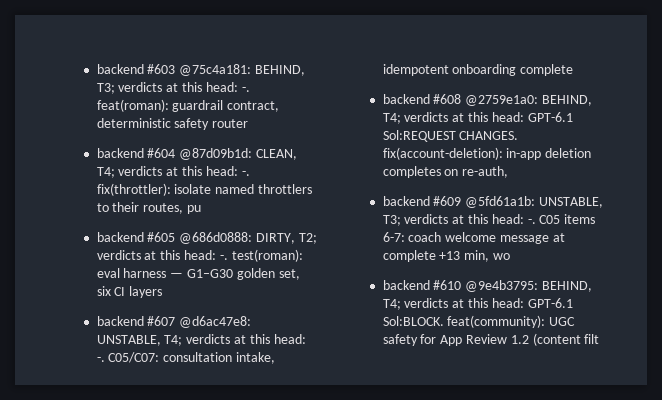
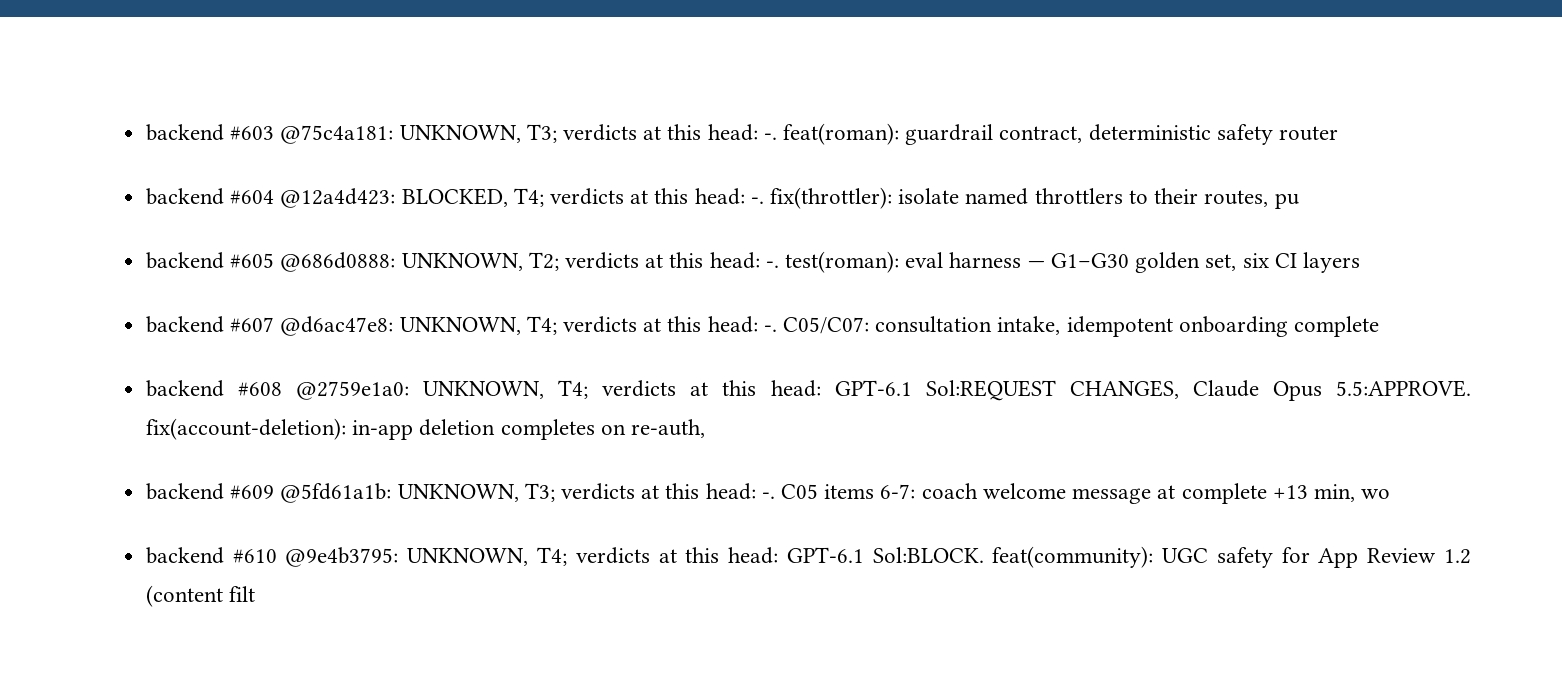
[254,65,305,76] BEHIND, -> [399,125,521,143] UNKNOWN,
[179,148,297,160] @87d09b1d: CLEAN, -> [280,188,508,208] @12a4d423: BLOCKED,
[255,233,295,244] DIRTY, -> [401,253,523,271] UNKNOWN,
[96,335,161,346] UNSTABLE, -> [399,317,521,335] UNKNOWN,
[541,95,592,106] BEHIND, -> [423,381,545,399] UNKNOWN,
[459,131,519,140] CHANGES. -> [1069,380,1471,401] CHANGES, Claude Opus 5.5:APPROVE.
[538,197,603,208] UNSTABLE, -> [397,484,519,502] UNKNOWN,
[541,281,592,292] BEHIND, -> [407,548,529,566] UNKNOWN,

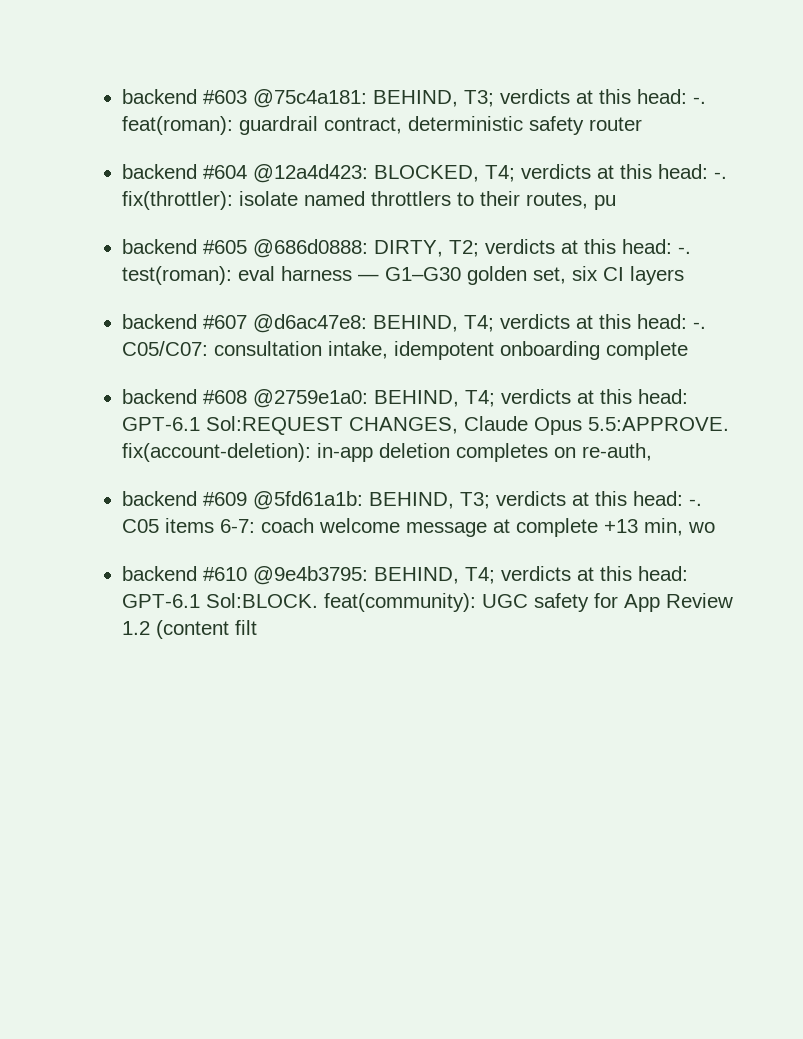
[399,125,521,143] UNKNOWN, -> [373,90,459,107] BEHIND,
[401,253,523,271] UNKNOWN, -> [374,240,444,257] DIRTY,
[399,317,521,335] UNKNOWN, -> [373,315,459,332] BEHIND,
[423,381,545,399] UNKNOWN, -> [374,390,460,407] BEHIND,
[397,484,519,502] UNKNOWN, -> [369,492,455,509] BEHIND,
[407,548,529,566] UNKNOWN, -> [374,567,460,584] BEHIND,

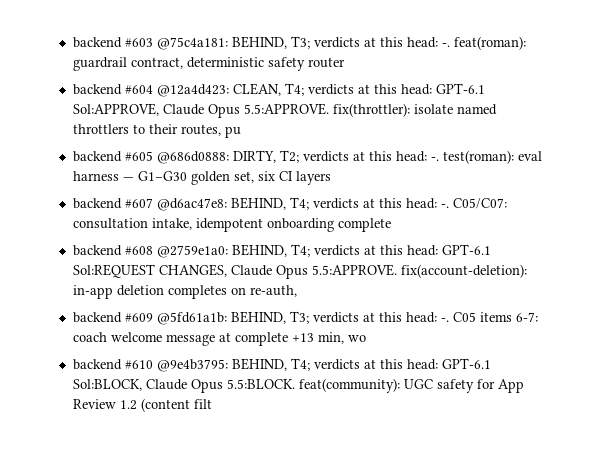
[374,164,728,182] BLOCKED, T4; verdicts at this head: -. -> [232,83,485,96] [72,103,329,118] CLEAN, T4; verdicts at this head: GPT-6.1 Sol:APPROVE, Claude Opus 5.5:APPROVE.
[206,593,319,608] Sol:BLOCK. -> [72,379,295,393] Sol:BLOCK, Claude Opus 5.5:BLOCK.

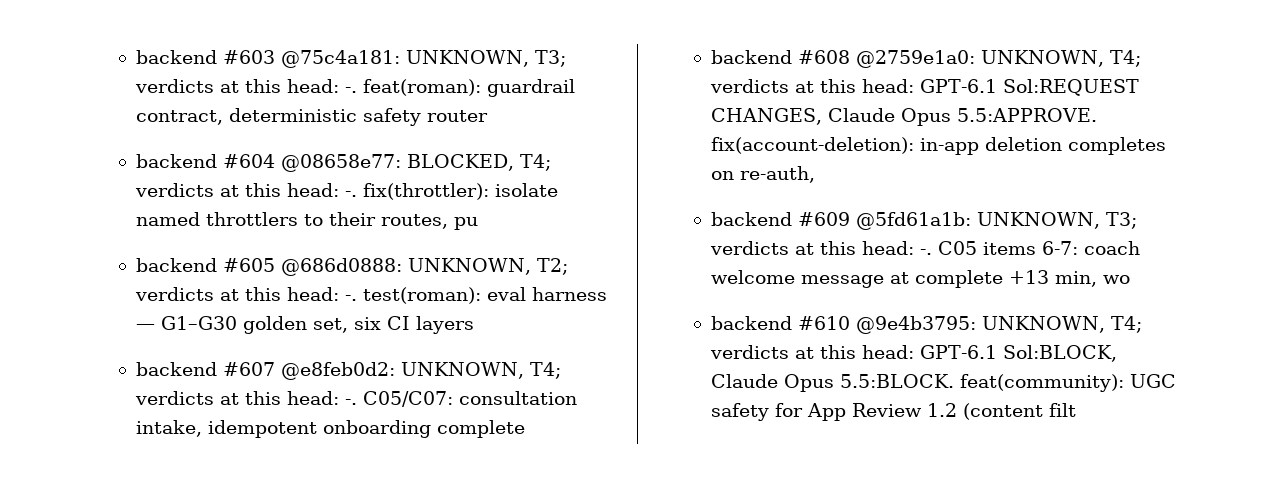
[231,36,287,49] BEHIND, -> [405,50,529,67] UNKNOWN,
[156,83,485,97] [72,103,329,118] @12a4d423: CLEAN, T4; verdicts at this head: GPT-6.1 Sol:APPROVE, Claude Opus 5.5:APPROVE. -> [280,154,551,172] [134,183,357,197] @08658e77: BLOCKED, T4; verdicts at this head: -.
[232,150,276,163] DIRTY, -> [407,258,531,275] UNKNOWN,
[156,197,286,211] @d6ac47e8: BEHIND, -> [280,362,524,380] @e8feb0d2: UNKNOWN,
[231,244,287,257] BEHIND, -> [980,50,1104,67] UNKNOWN,
[230,311,286,324] BEHIND, -> [976,212,1100,229] UNKNOWN,
[231,358,287,371] BEHIND, -> [981,316,1105,333] UNKNOWN,

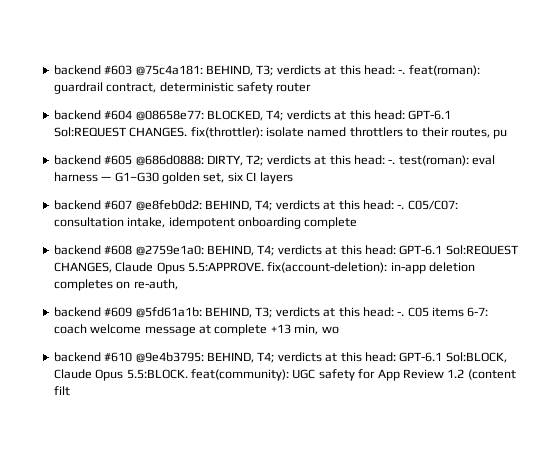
[405,50,529,67] UNKNOWN, -> [206,65,254,76] BEHIND,
[344,191,357,197] -. -> [408,110,452,120] [53,127,188,137] GPT-6.1 Sol:REQUEST CHANGES.
[407,258,531,275] UNKNOWN, -> [207,155,244,166] DIRTY,
[400,362,524,379] UNKNOWN, -> [205,200,253,211] BEHIND,
[980,50,1104,67] UNKNOWN, -> [207,245,255,256] BEHIND,
[976,212,1100,229] UNKNOWN, -> [205,307,253,318] BEHIND,
[981,316,1105,333] UNKNOWN, -> [207,352,255,363] BEHIND,

